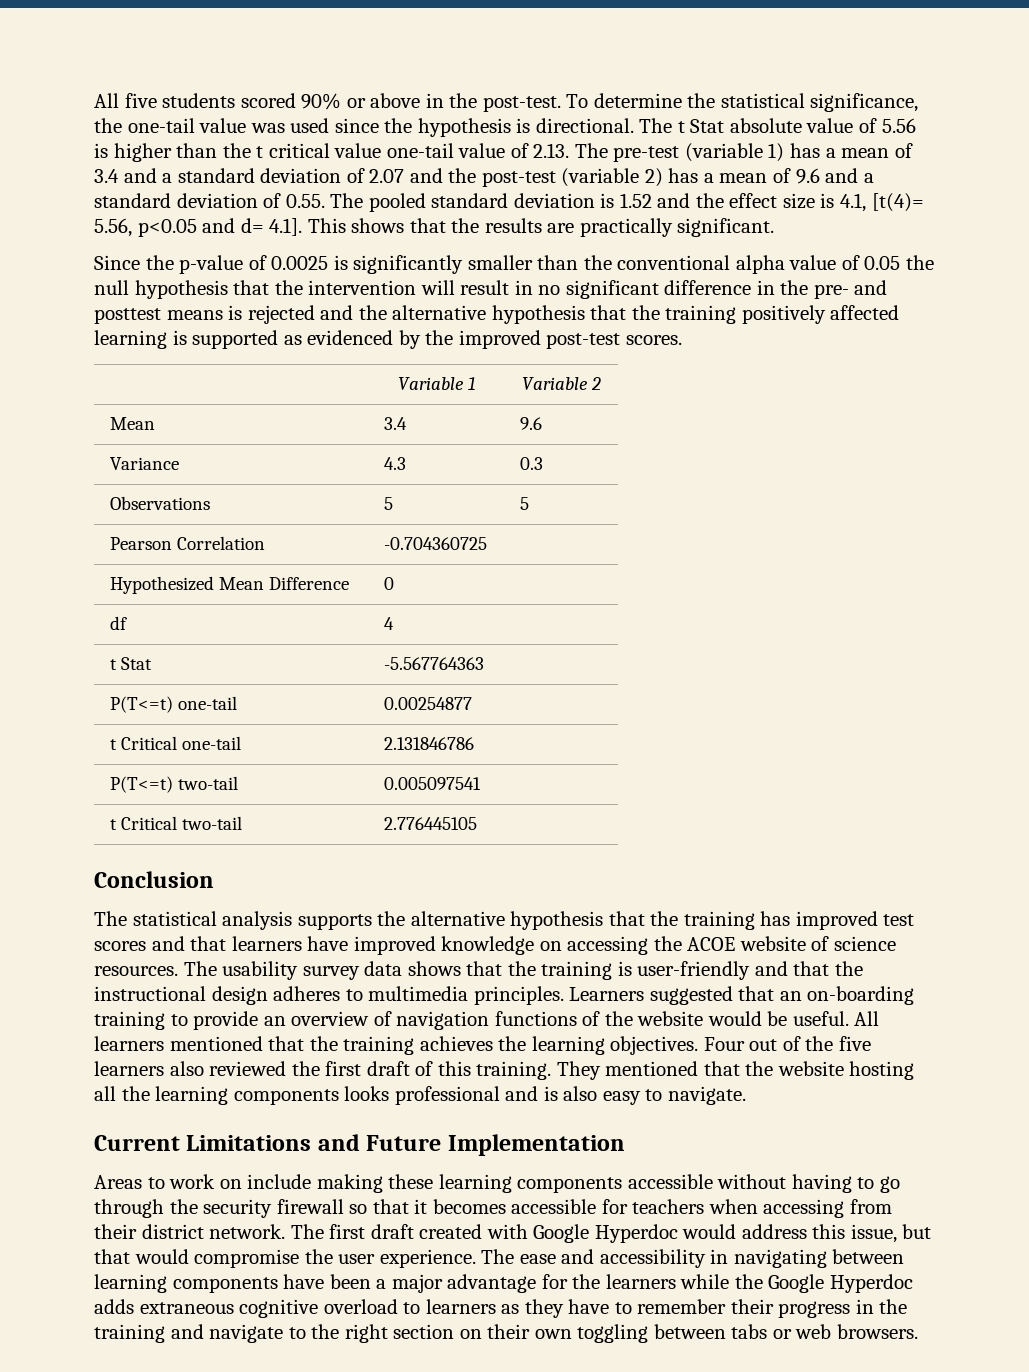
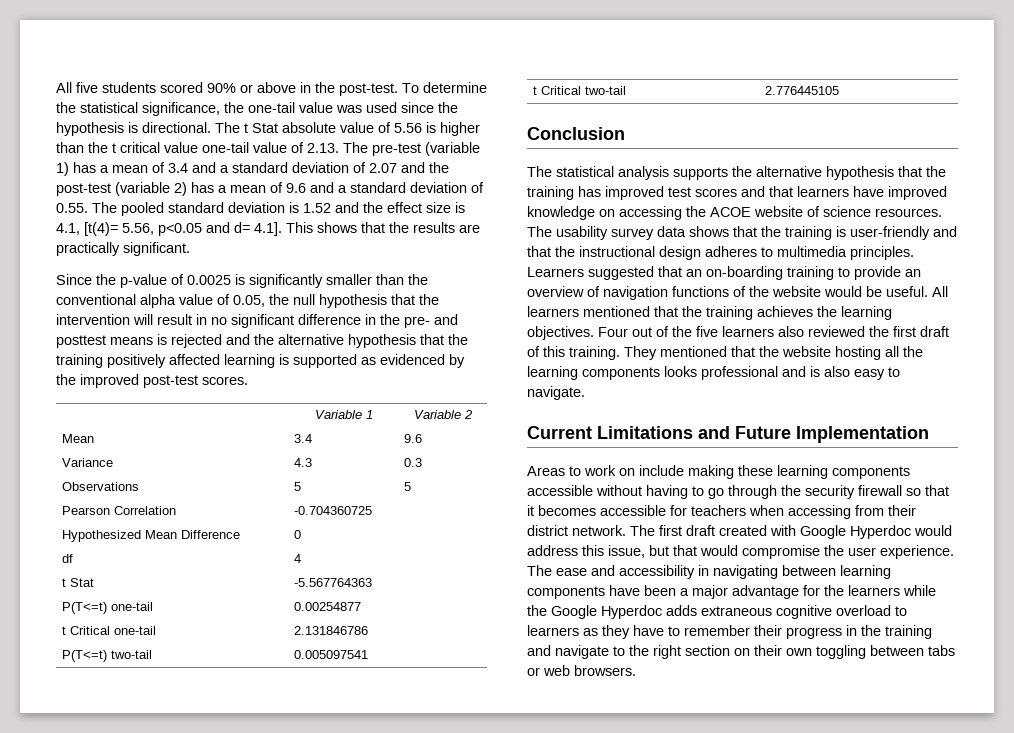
[864,256,901,270] 0.05 -> [233,295,265,307] 0.05,

